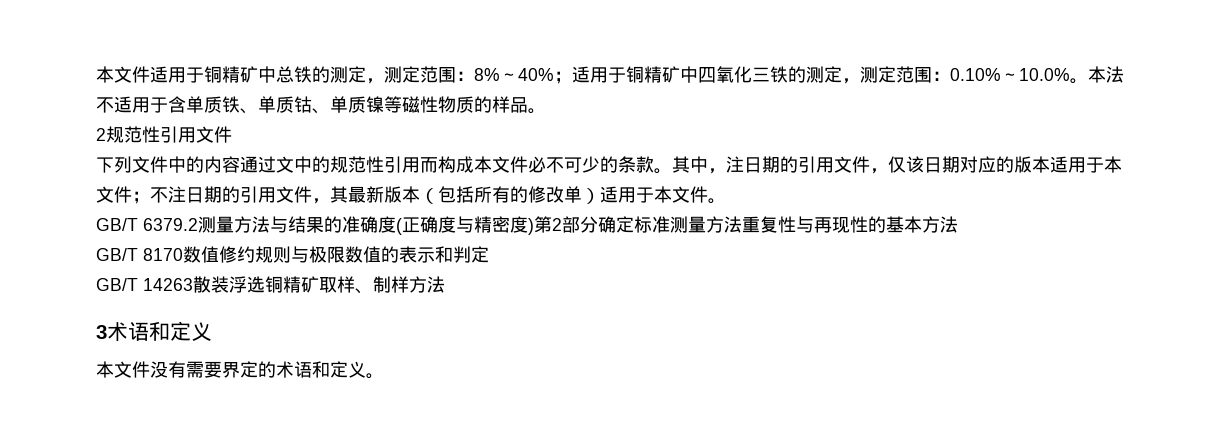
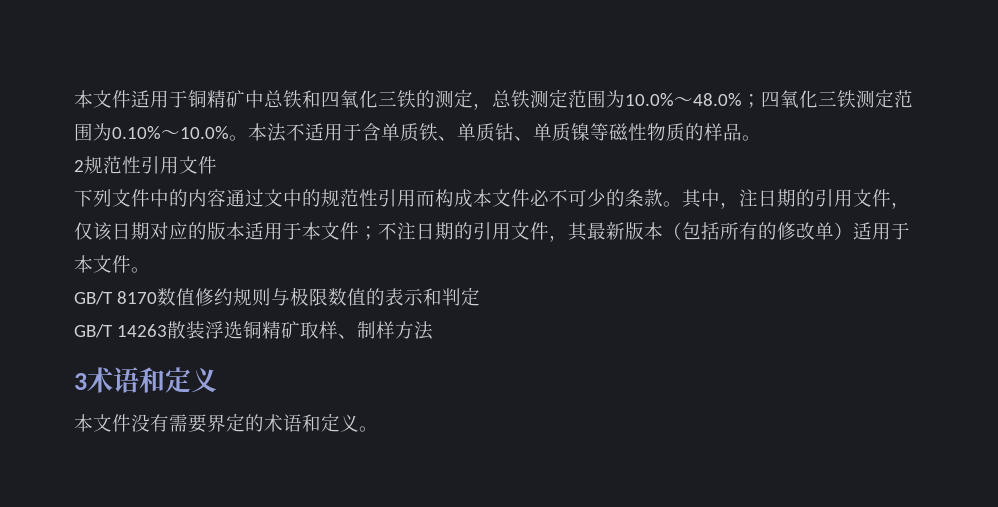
[312,66,698,84] 的测定，测定范围：8%～40%；适用于铜精矿中 -> [302,90,321,108] 和
[860,66,950,83] 测定范围： -> [492,89,913,108] [74,123,112,141] 总铁测定范围为10.0%～48.0%；四氧化三铁测定范围为
[96,216,958,235] // GB/T 6379.2测量方法与结果的准确度(正确度与精密度)第2部分确定标准测量方法重复性与再现性的基本方法 -> (150, 270) none

